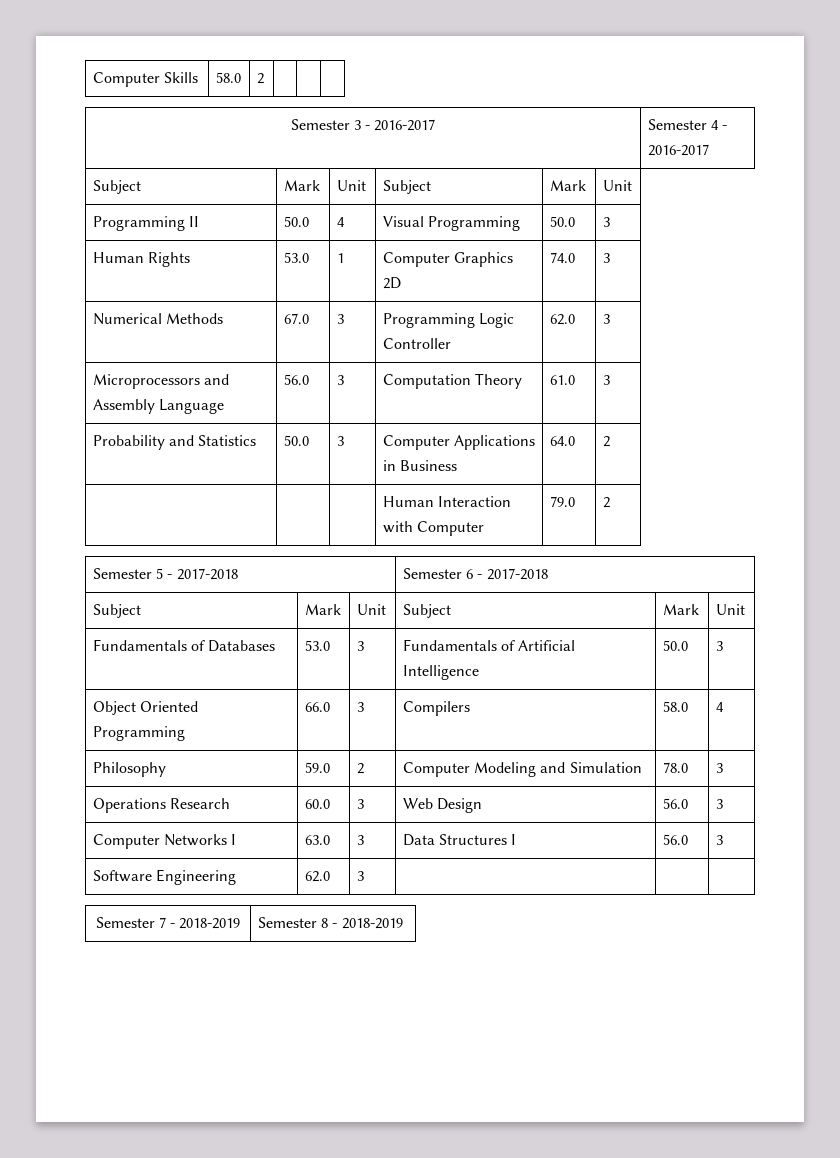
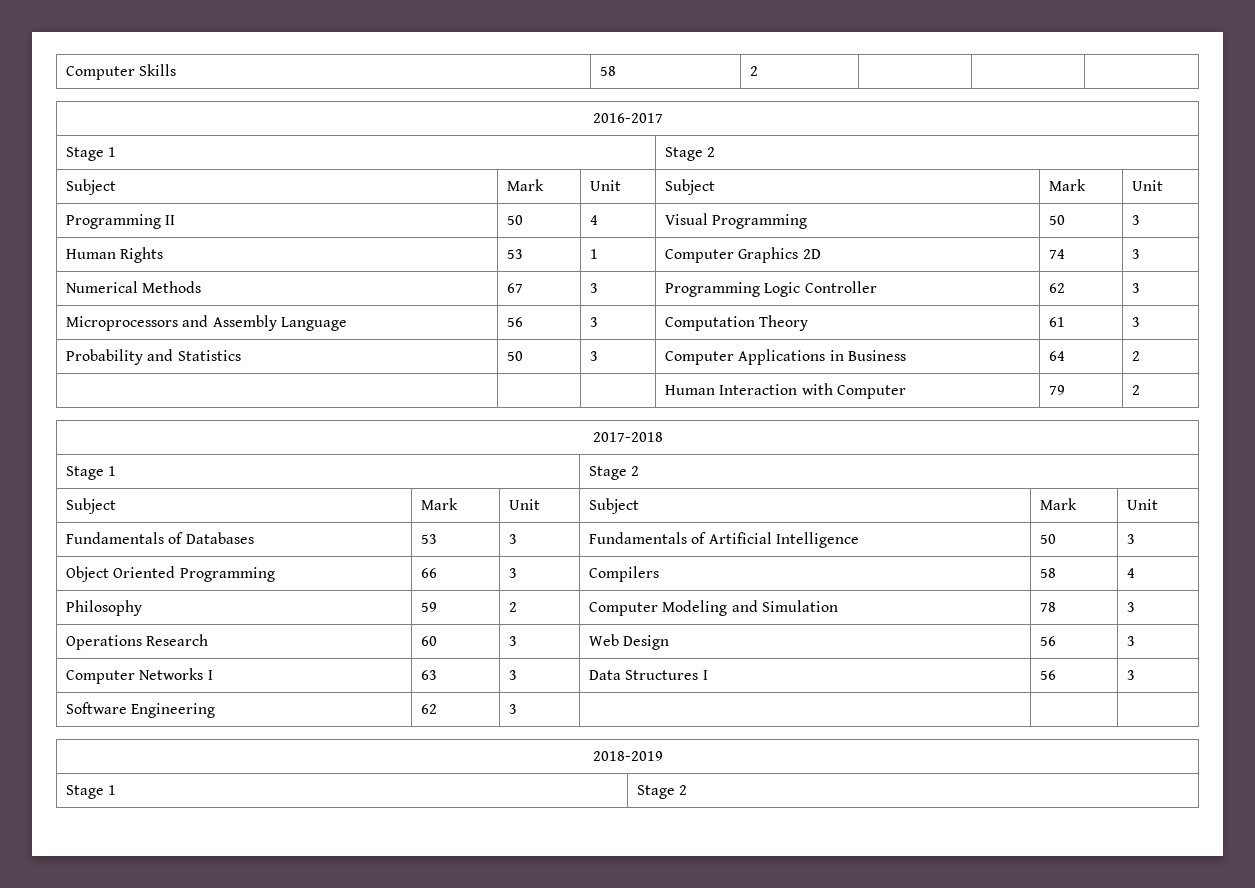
[215,72,241,83] 58.0 -> [600,66,617,76] 58
[290,119,436,131] [647,119,728,130] [647,144,709,156] Semester 3 - 2016-2017 | Semester 4 - 2016-2017 -> [592,113,663,123] [66,147,117,161] [665,147,716,161] 2016-2017 // Stage 1 | Stage 2
[283,216,309,227] 50.0 -> [507,215,524,225] 50
[549,216,575,227] 50.0 -> [1049,215,1066,225] 50
[283,252,309,263] 53.0 -> [507,249,524,259] 53
[549,252,575,263] 74.0 -> [1049,249,1066,259] 74
[283,313,309,324] 67.0 -> [507,283,524,293] 67
[549,314,575,325] 62.0 -> [1049,283,1066,293] 62
[283,374,309,385] 56.0 -> [507,317,524,327] 56
[549,375,575,385] 61.0 -> [1049,317,1066,327] 61
[283,435,309,446] 50.0 -> [507,351,524,361] 50
[549,436,575,446] 64.0 -> [1049,351,1066,361] 64
[549,496,575,507] [602,497,610,508] [92,568,238,580] [402,568,548,580] 79.0 | 2 // Semester 5 - 2017-2018 | Semester 6 - 2017-2018 -> [1049,385,1066,395] [1132,385,1141,395] [592,432,663,442] [66,466,117,480] [589,466,640,480] 79 | 2 // 2017-2018 // Stage 1 | Stage 2
[304,640,330,651] 53.0 -> [421,534,438,544] 53
[662,640,688,651] 50.0 -> [1040,534,1057,544] 50
[304,702,330,712] 66.0 -> [421,568,438,578] 66
[662,701,688,712] 58.0 -> [1040,568,1057,578] 58
[304,762,330,773] 59.0 -> [421,602,438,612] 59
[662,762,688,773] 78.0 -> [1040,602,1057,612] 78
[304,799,330,809] 60.0 -> [421,636,438,646] 60
[662,798,688,809] 56.0 -> [1040,636,1057,646] 56
[304,835,330,845] 63.0 -> [421,670,438,680] 63
[662,834,688,845] 56.0 -> [1040,670,1057,680] 56
[304,871,330,882] 62.0 -> [421,704,438,714] 62
[95,917,241,929] [257,917,403,929] Semester 7 - 2018-2019 | Semester 8 - 2018-2019 -> [592,751,663,761] [66,785,117,799] [637,785,688,799] 2018-2019 // Stage 1 | Stage 2

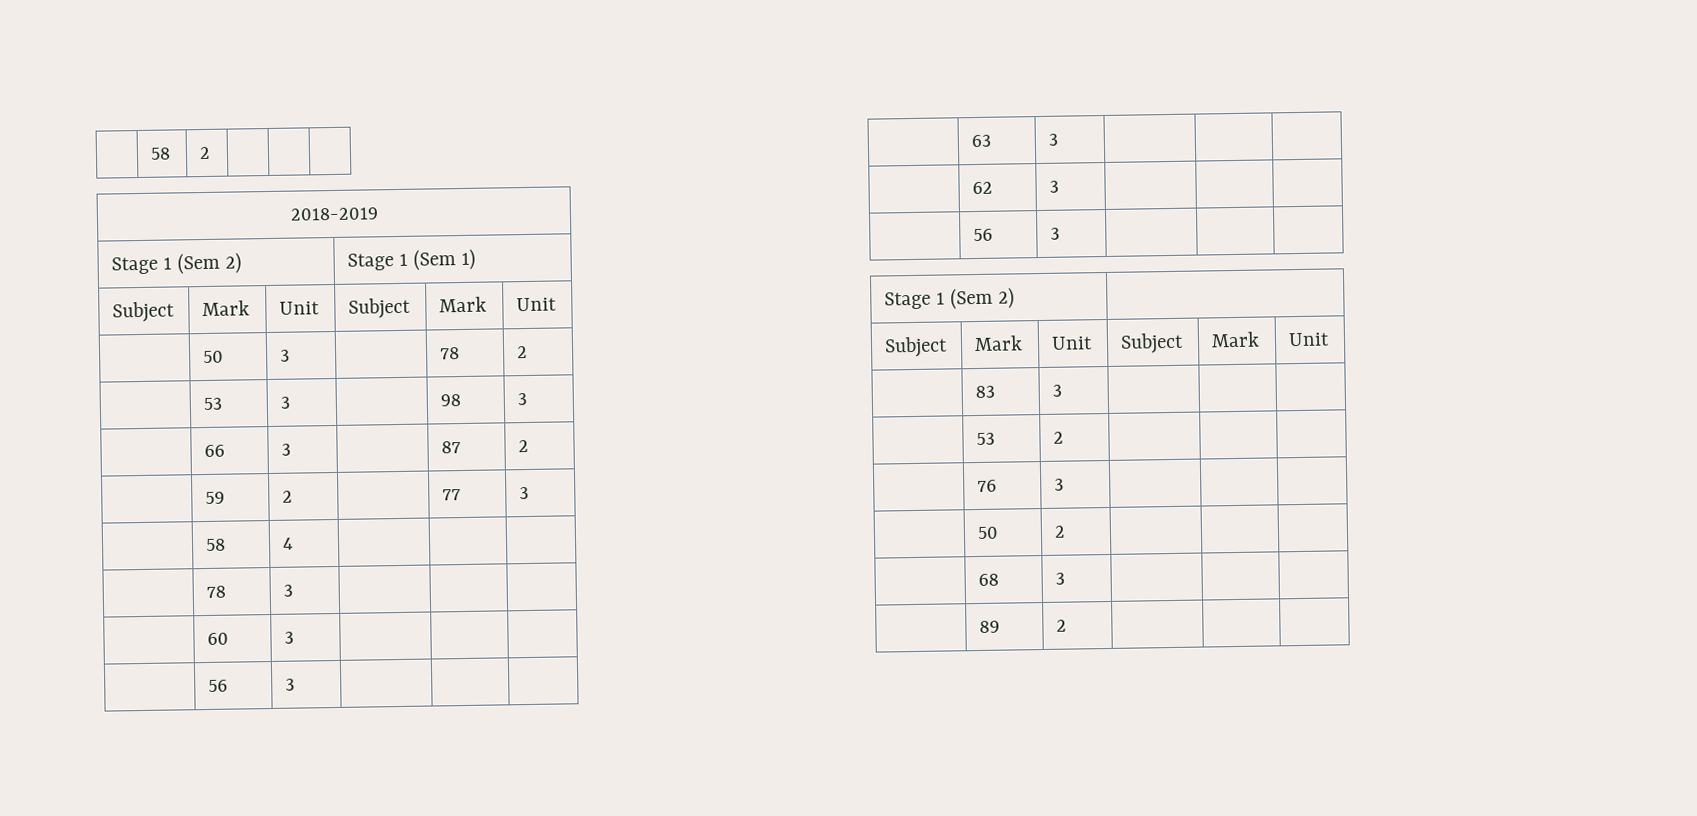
[66,64,177,80] Computer Skills -> (150, 153) none
[592,113,663,123] [66,147,117,161] [665,147,716,161] [66,179,117,195] [507,179,545,191] [590,180,622,191] [665,179,716,195] [1049,179,1087,191] [1132,180,1164,191] [66,214,176,229] [507,215,524,225] [590,215,599,225] [665,213,808,229] [1049,215,1066,225] [1132,215,1141,225] [66,247,164,263] [507,249,524,259] [590,249,599,259] [665,247,821,263] [1049,249,1066,259] [1132,249,1141,259] [66,281,202,293] [507,283,524,293] [590,283,599,293] [665,281,877,297] [1049,283,1066,293] [1132,283,1141,293] [66,315,347,331] [507,317,524,327] [590,317,599,327] [665,315,809,331] [1049,317,1066,327] [1132,317,1141,327] [66,349,241,365] [507,351,524,361] [590,351,599,361] [665,349,906,365] [1049,351,1066,361] [1132,351,1141,361] [665,383,906,399] [1049,385,1066,395] [1132,385,1141,395] [592,432,663,442] [66,466,117,480] [589,466,640,480] [66,498,117,514] [421,498,459,510] [509,499,541,510] [589,498,640,514] [1040,498,1078,510] [1127,499,1159,510] [66,532,254,544] [421,534,438,544] [509,534,518,544] [589,532,859,548] [1040,534,1057,544] [1127,534,1136,544] [66,566,275,582] [421,568,438,578] [509,568,518,578] [589,566,660,582] [1040,568,1057,578] [1127,568,1136,578] [66,600,143,616] [421,602,438,612] [509,602,518,612] [589,600,838,616] [1040,602,1057,612] [1127,602,1136,612] [66,634,209,650] [421,636,438,646] [509,636,518,646] [589,634,670,650] [1040,636,1057,646] [1127,636,1136,646] [66,668,213,684] [421,670,438,680] [509,670,518,680] [589,670,708,680] [1040,670,1057,680] [1127,670,1136,680] [66,702,216,718] [421,704,438,714] [509,704,518,714] [592,751,663,761] [66,785,117,799] [637,785,688,799] 2016-2017 // Stage 1 | Stage 2 // Subject | Mark | Unit | Subject | Mark | Unit // Programming II | 50 | 4 | Visual Programming | 50 | 3 // Human Rights | 53 | 1 | Computer Graphics 2D | 74 | 3 // Numerical Methods | 67 | 3 | Programming Logic Controller | 62 | 3 // Microprocessors and Assembly Language | 56 | 3 | Computation Theory | 61 | 3 // Probability and Statistics | 50 | 3 | Computer Applications in Business | 64 | 2 // | | | Human Interaction with Computer | 79 | 2 // 2017-2018 // Stage 1 | Stage 2 // Subject | Mark | Unit | Subject | Mark | Unit // Fundamentals of Databases | 53 | 3 | Fundamentals of Artificial Intelligence | 50 | 3 // Object Oriented Programming | 66 | 3 | Compilers | 58 | 4 // Philosophy | 59 | 2 | Computer Modeling and Simulation | 78 | 3 // Operations Research | 60 | 3 | Web Design | 56 | 3 // Computer Networks I | 63 | 3 | Data Structures I | 56 | 3 // Software Engineering | 62 | 3 | | | // 2018-2019 // Stage 1 | Stage 2 -> [289,207,379,221] [111,252,243,275] [347,248,477,271] [112,301,176,323] [202,300,251,317] [279,301,321,315] [348,297,412,319] [439,296,488,313] [516,297,558,312] [203,350,225,364] [280,349,291,362] [440,347,461,360] [516,345,529,359] [203,397,223,411] [280,396,291,409] [440,394,462,407] [517,392,528,406] [204,444,226,458] [281,443,292,456] [441,441,462,454] [518,439,530,453] [205,491,226,505] [282,490,294,503] [442,489,462,501] [519,486,530,500] [205,538,227,551] [282,537,295,550] [206,585,227,598] [283,584,294,597] [207,632,230,645] [284,631,295,644] [208,679,229,692] [285,678,296,691] [971,134,992,148] [1048,133,1059,146] [972,181,994,195] [1049,180,1060,193] [973,228,994,242] [1050,227,1061,240] [884,287,1016,310] [884,336,949,358] [974,335,1024,352] [1051,336,1094,350] [1120,332,1185,354] [1211,331,1261,348] [1288,332,1331,347] [975,385,996,399] [1052,384,1063,397] [976,432,996,446] [1053,431,1065,444] [977,479,998,493] [1054,478,1065,491] [977,526,1000,540] [1054,525,1067,538] [978,573,1000,586] [1055,572,1066,585] [979,620,1001,633] [1056,619,1068,632] 2018-2019 // Stage 1 (Sem 2) | Stage 1 (Sem 1) // Subject | Mark | Unit | Subject | Mark | Unit // | 50 | 3 | | 78 | 2 // | 53 | 3 | | 98 | 3 // | 66 | 3 | | 87 | 2 // | 59 | 2 | | 77 | 3 // | 58 | 4 | | | // | 78 | 3 | | | // | 60 | 3 | | | // | 56 | 3 | | | // | 63 | 3 | | | // | 62 | 3 | | | // | 56 | 3 | | | // Stage 1 (Sem 2) | // Subject | Mark | Unit | Subject | Mark | Unit // | 83 | 3 | | | // | 53 | 2 | | | // | 76 | 3 | | | // | 50 | 2 | | | // | 68 | 3 | | | // | 89 | 2 | | |

